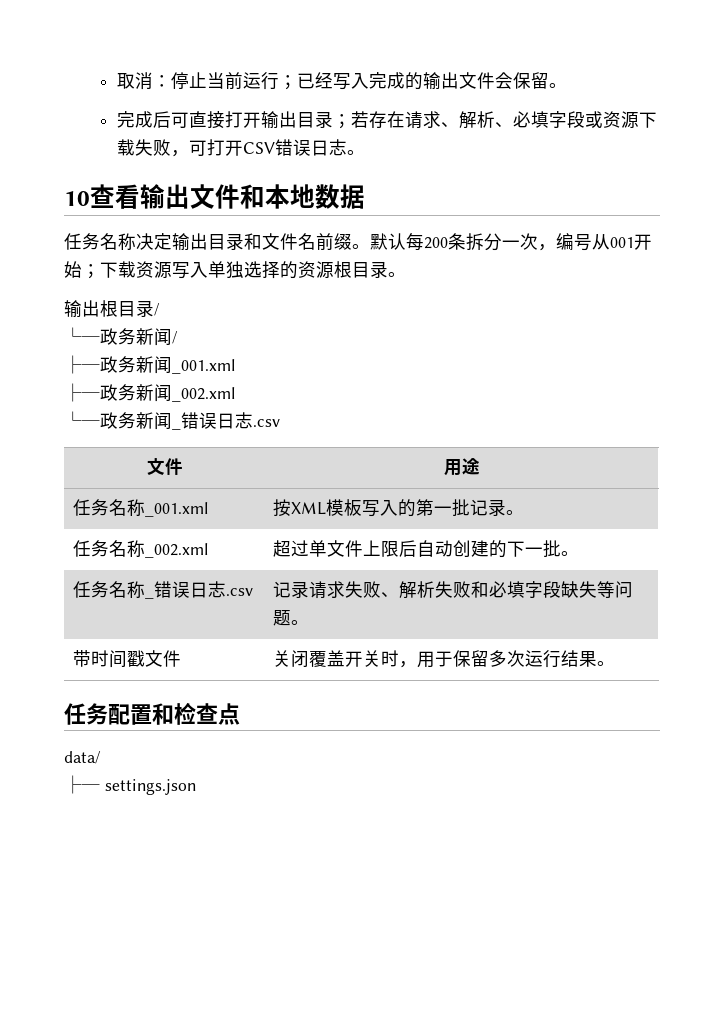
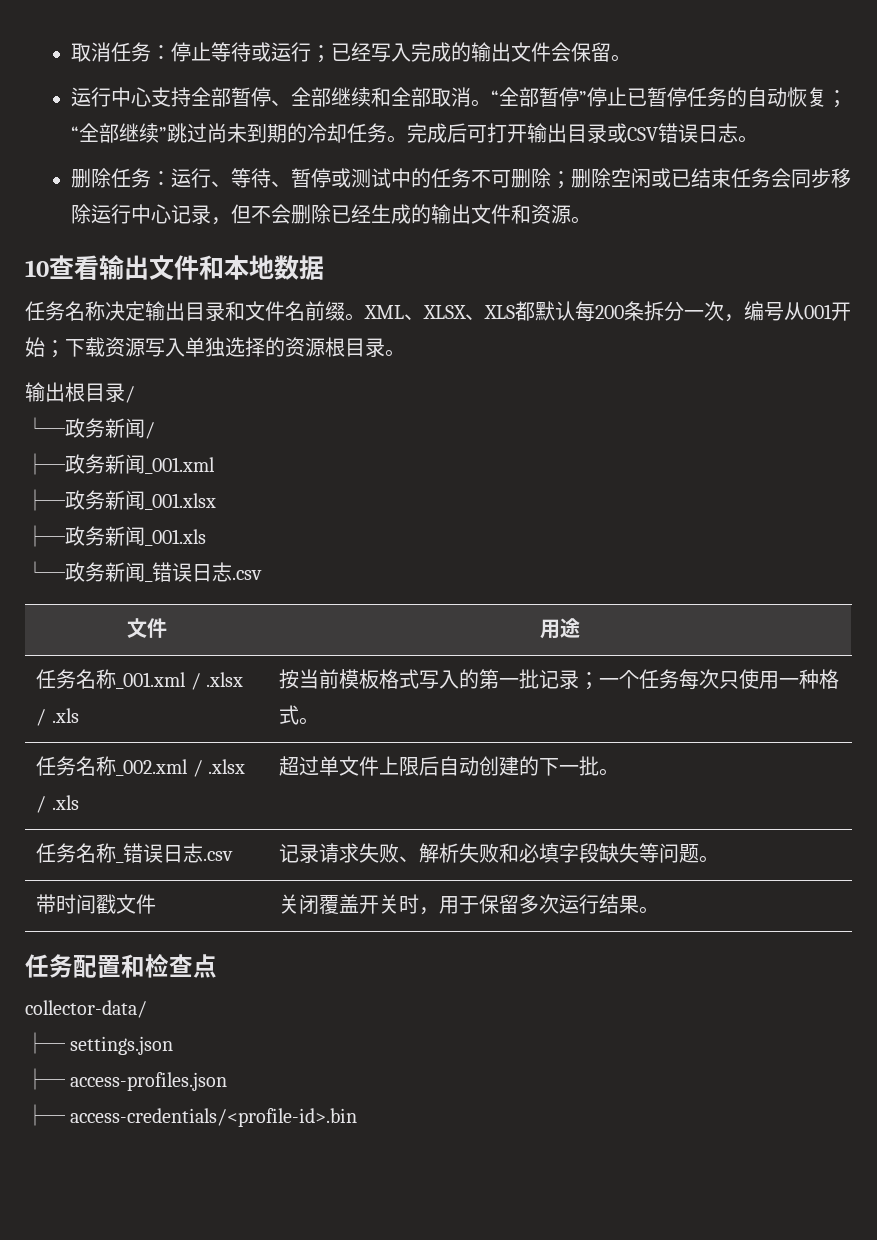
[116,72,243,90] 取消：停止当前 -> [70,42,271,62] 取消任务：停止等待或
(567, 85) none -> [70,87,847,108] [70,123,407,143] 运行中心支持全部暂停、全部继续和全部取消。“全部暂停”停止已暂停任务的自动恢复；“全部继续”跳过尚未到期的冷却任务。
[188,111,225,129] 直接 -> (487, 134) none
[332,111,657,129] [116,139,347,157] ；若存在请求、解析、必填字段或资源下载失败，可打开CSV错误日志 -> [606,123,758,143] [70,168,851,189] [70,204,571,225] 或CSV错误日志。 // 删除任务：运行、等待、暂停或测试中的任务不可删除；删除空闲或已结束任务会同步移除运行中心记录，但不会删除已经生成的输出文件和资源
(370, 246) none -> [364,301,535,321] XML、XLSX、XLS都
[172,387,235,402] _002.xml -> [145,493,216,510] [25,525,206,547] _001.xlsx // ├─政务新闻_001.xls
[273,499,507,517] | 按XML模板写入的第一批记录 -> [190,672,244,690] [36,708,79,726] [279,669,840,690] [279,705,300,725] / .xlsx / .xls | 按当前模板格式写入的第一批记录；一个任务每次只使用一种格式
(209, 550) none -> [192,759,246,777] [36,795,79,813] / .xlsx / .xls
[64,751,101,764] data/ -> [25,1000,147,1018] collector-data/
(196, 787) none -> [25,1068,228,1091] [25,1104,358,1127] // ├─ access-profiles.json // ├─ access-credentials/<profile-id>.bin

